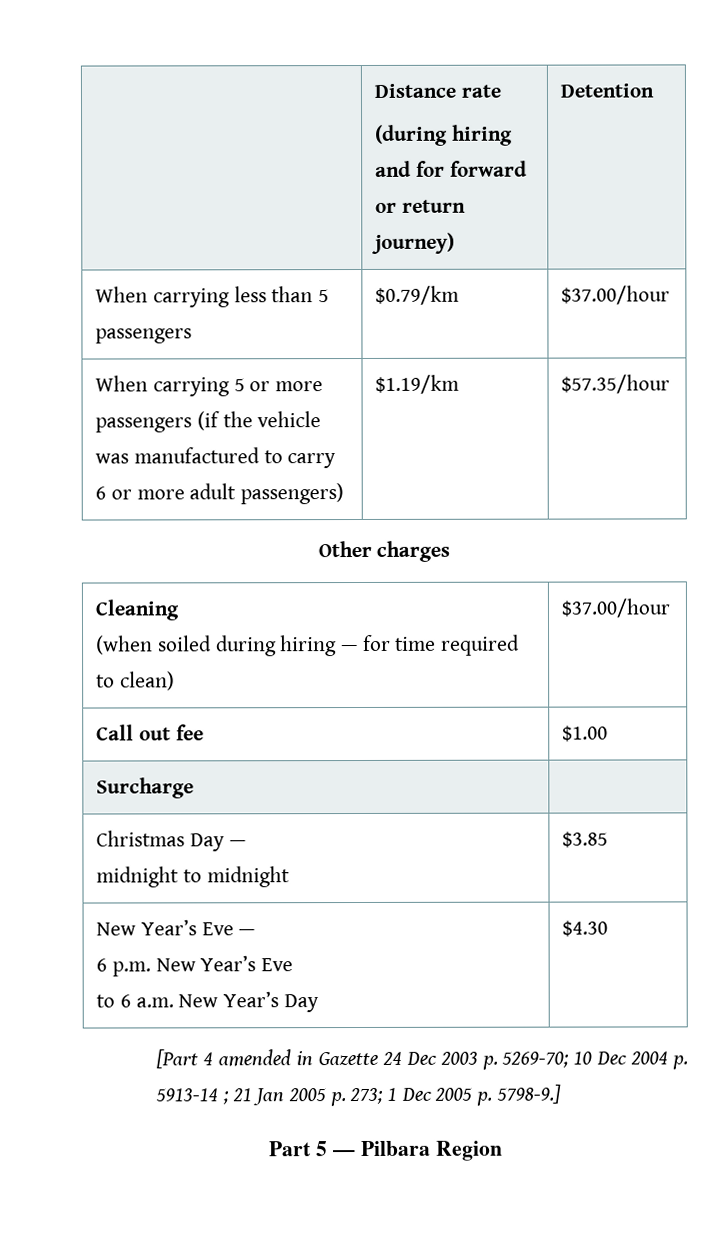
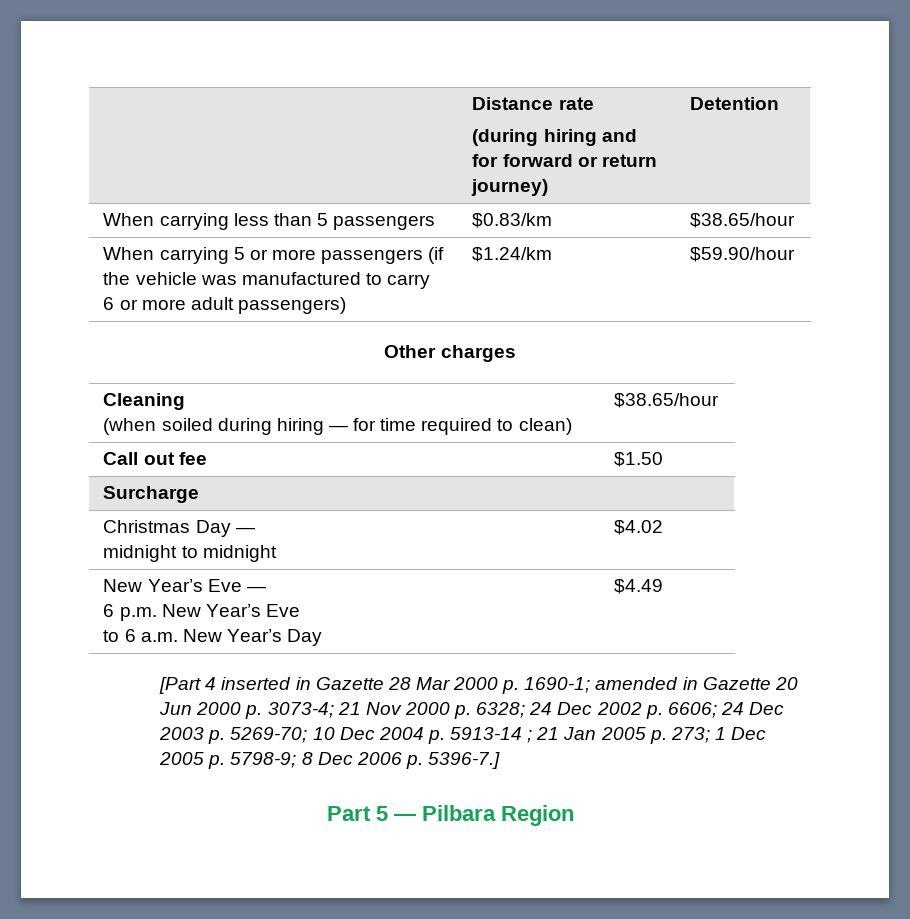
[375,285,460,305] [561,285,671,305] $0.79/km | $37.00/hour -> [472,213,553,228] [690,213,796,228] $0.83/km | $38.65/hour
[375,374,460,394] [561,374,671,394] $1.19/km | $57.35/hour -> [472,247,553,262] [690,247,796,262] $1.24/km | $59.90/hour
[561,598,671,618] $37.00/hour -> [614,393,720,408] $38.65/hour
[562,725,609,742] $1.00 -> [614,452,664,467] $1.50
[562,831,609,848] $3.85 -> [614,520,664,535] $4.02
[562,920,609,937] $4.30 -> [614,579,664,594] $4.49
[218,1049,378,1067] amended in Gazette -> [221,677,798,694] [159,702,717,719] inserted in Gazette 28 Mar 2000 p. 1690-1; amended in Gazette 20 Jun 2000 p. 3073-4; 21 Nov 2000 p. 6328; 24 Dec 2002 p. 6606;
[495,1084,561,1104] 5798-9.] -> [230,752,501,769] 5798-9; 8 Dec 2006 p. 5396-7.]

